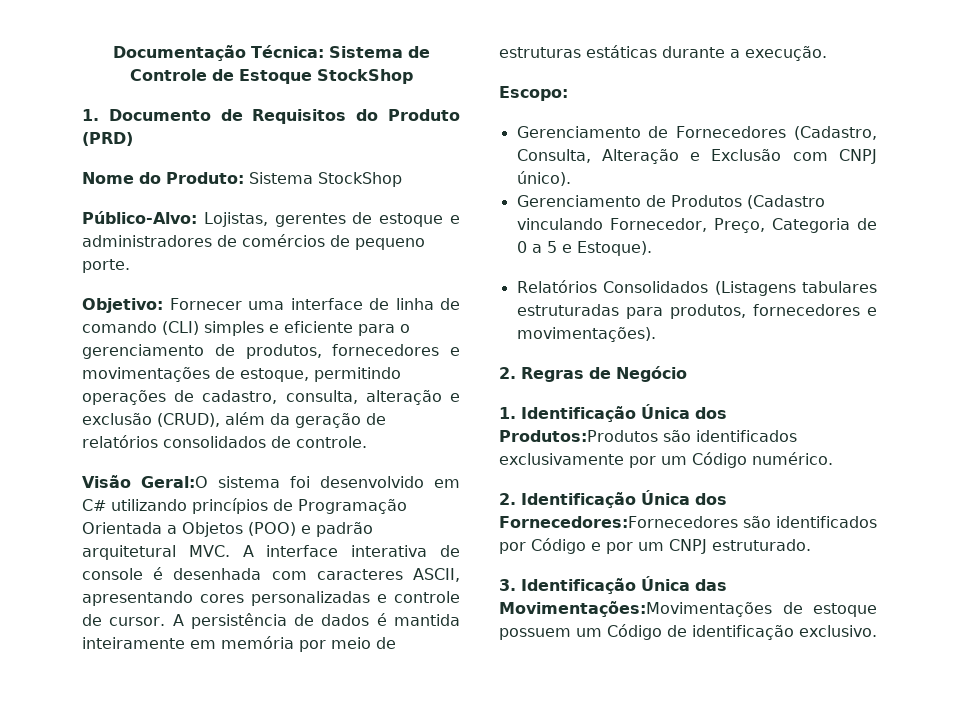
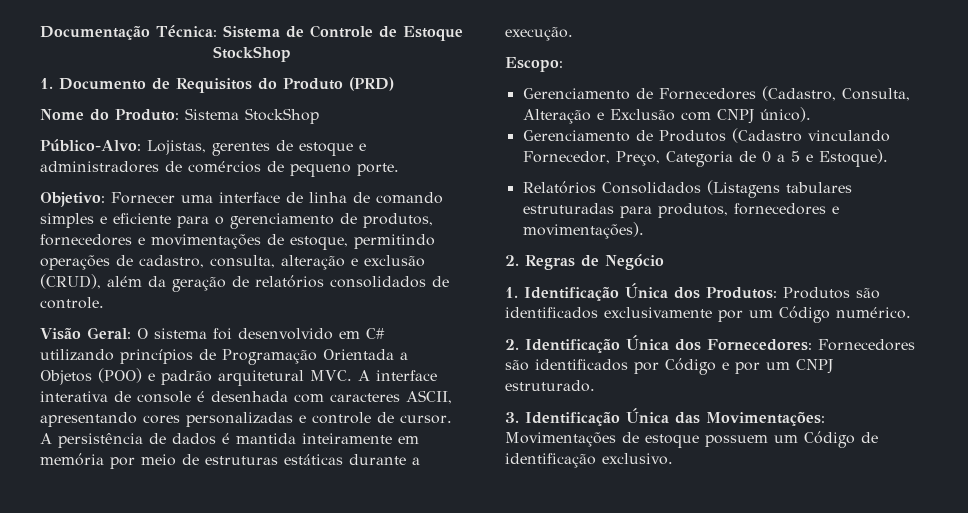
[162,321,199,335] (CLI) -> (443, 198) none
[141,476,208,488] Geral:O -> [87,327,148,339] Geral: O
[499,430,658,442] Produtos:Produtos -> [706,287,850,299] Produtos: Produtos
[499,516,738,528] Fornecedores:Fornecedores -> [707,339,915,351] Fornecedores: Fornecedores
[499,601,772,617] Movimentações:Movimentações -> [706,411,825,426] [505,432,616,447] Movimentações: Movimentações

